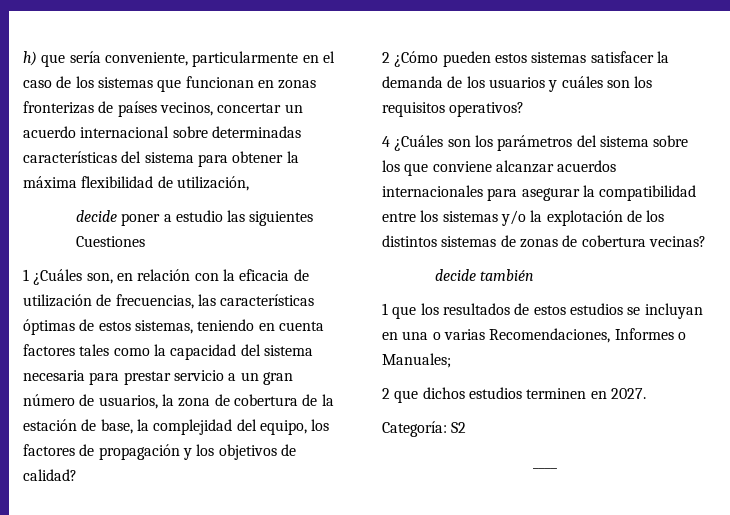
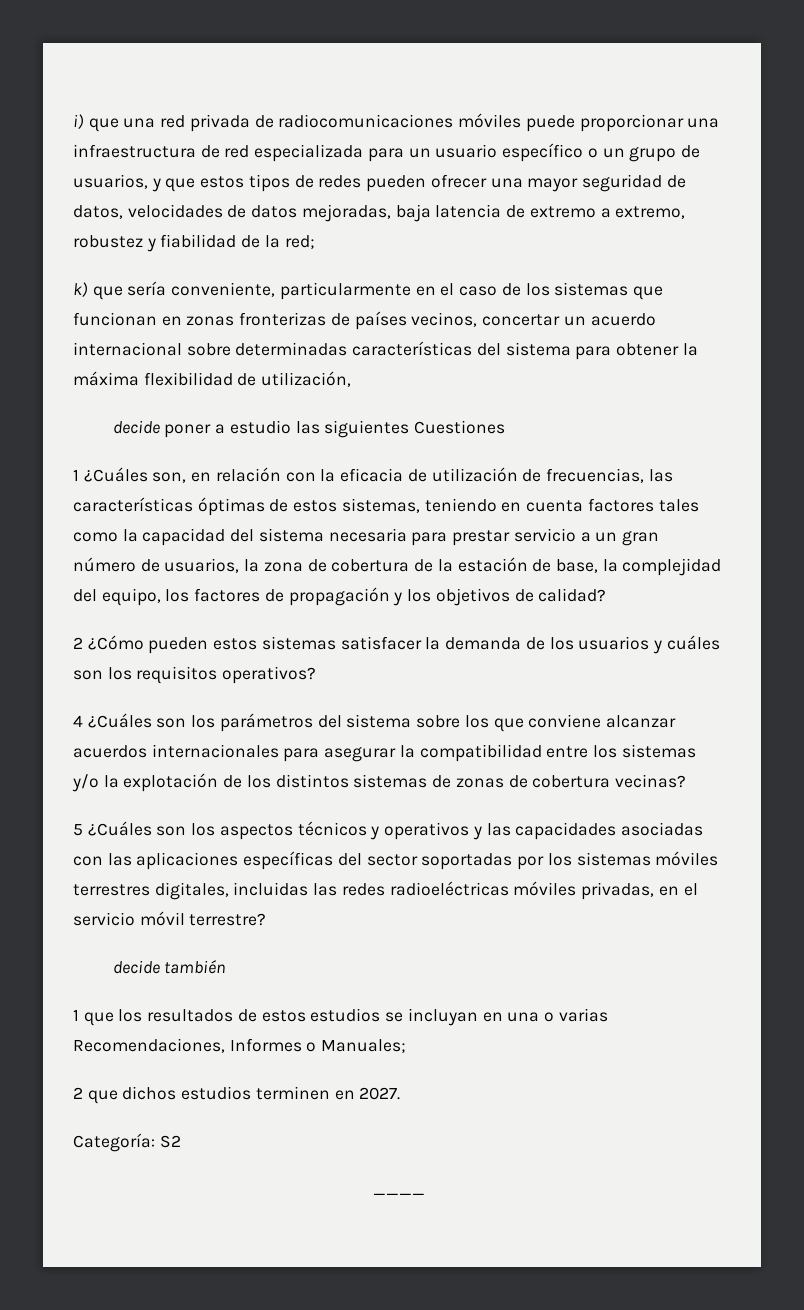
[23,51,37,66] h) -> [73,113,720,132] [73,143,700,162] [73,174,686,192] [73,204,686,222] [73,234,315,252] [73,282,88,297] i) que una red privada de radiocomunicaciones móviles puede proporcionar una infraestructura de red especializada para un usuario específico o un grupo de usuarios, y que estos tipos de redes pueden ofrecer una mayor seguridad de datos, velocidades de datos mejoradas, baja latencia de extremo a extremo, robustez y fiabilidad de la red; // k)
(706, 241) none -> [73,821,703,840] [73,851,719,870] [73,881,698,900] [73,911,267,926] // 5 ¿Cuáles son los aspectos técnicos y operativos y las capacidades asociadas con las aplicaciones específicas del sector soportadas por los sistemas móviles terrestres digitales, incluidas las redes radioeléctricas móviles privadas, en el servicio móvil terrestre?

